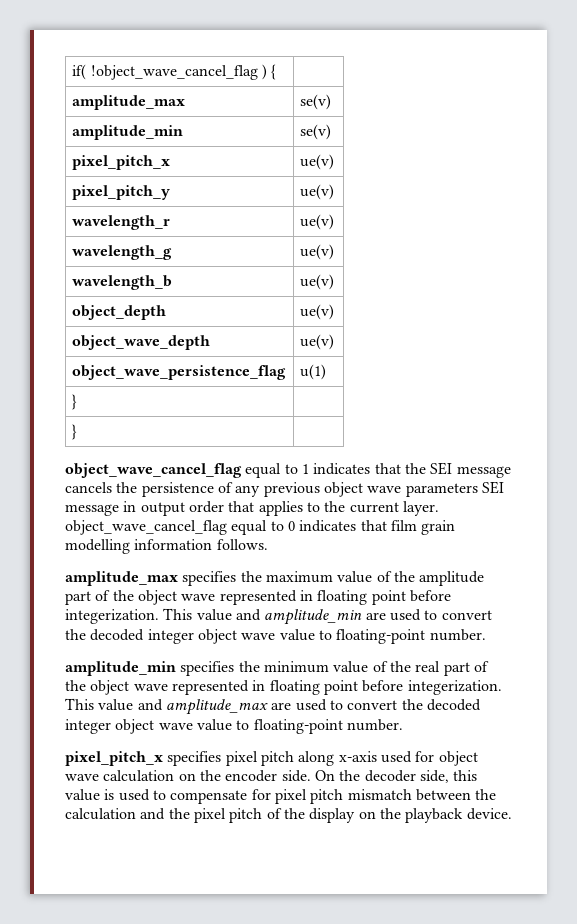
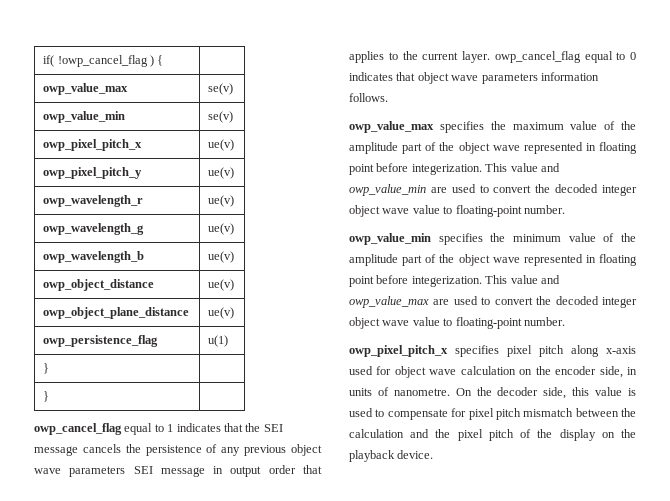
[90,65,258,80] !object_wave_cancel_flag -> [57,55,148,67] !owp_cancel_flag
[72,95,186,110] [300,94,332,110] [72,125,184,140] [300,124,332,140] [72,155,171,170] [300,154,335,170] [72,185,171,200] [300,184,335,200] [72,215,171,230] [300,214,335,230] [72,245,173,260] [300,244,335,260] [72,275,173,290] [300,274,335,290] [72,305,167,320] [300,304,335,320] [72,335,211,350] [300,334,335,350] [72,365,287,380] amplitude_max | se(v) // amplitude_min | se(v) // pixel_pitch_x | ue(v) // pixel_pitch_y | ue(v) // wavelength_r | ue(v) // wavelength_g | ue(v) // wavelength_b | ue(v) // object_depth | ue(v) // object_wave_depth | ue(v) // object_wave_persistence_flag -> [43,83,129,95] [208,83,234,95] [43,111,126,123] [208,111,234,123] [43,139,143,151] [208,139,235,151] [43,167,143,179] [208,167,235,179] [43,195,144,207] [208,195,235,207] [43,223,145,235] [208,223,235,235] [43,251,145,263] [208,251,235,263] [43,279,155,291] [208,279,235,291] [43,307,190,319] [208,307,235,319] [43,335,159,347] owp_value_max | se(v) // owp_value_min | se(v) // owp_pixel_pitch_x | ue(v) // owp_pixel_pitch_y | ue(v) // owp_wavelength_r | ue(v) // owp_wavelength_g | ue(v) // owp_wavelength_b | ue(v) // owp_object_distance | ue(v) // owp_object_plane_distance | ue(v) // owp_persistence_flag
[65,463,242,478] object_wave_cancel_flag -> [34,423,122,435] owp_cancel_flag
[65,520,227,535] object_wave_cancel_flag -> [494,51,581,63] owp_cancel_flag
[390,520,456,535] [65,539,130,554] film grain modelling -> [417,72,538,84] object wave parameters
[65,571,178,586] amplitude_max -> [349,121,434,133] owp_value_max
[264,609,363,625] amplitude_min -> [349,184,426,196] owp_value_min
[65,661,176,676] amplitude_min -> [349,233,431,245] owp_value_min
[415,661,441,672] real -> [349,254,398,266] amplitude
[165,699,268,715] amplitude_max -> [349,296,429,308] owp_value_max
[65,751,163,766] pixel_pitch_x -> [349,345,448,357] owp_pixel_pitch_x
[281,770,311,782] side. -> [599,366,637,378] [349,387,450,396] side, in units of nanometre.

